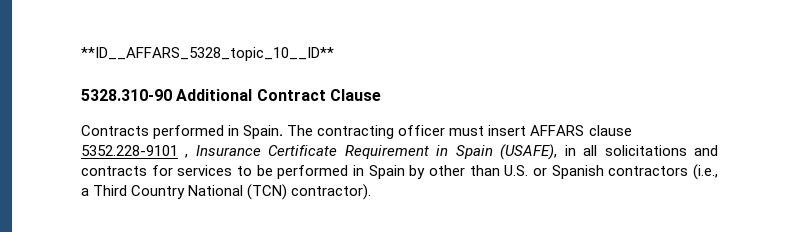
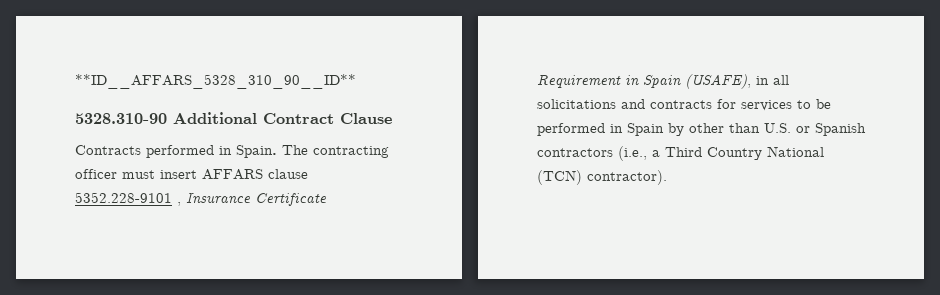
[81,47,334,61] **ID__AFFARS_5328_topic_10__ID** -> [75,74,356,89] **ID__AFFARS_5328_310_90__ID**

